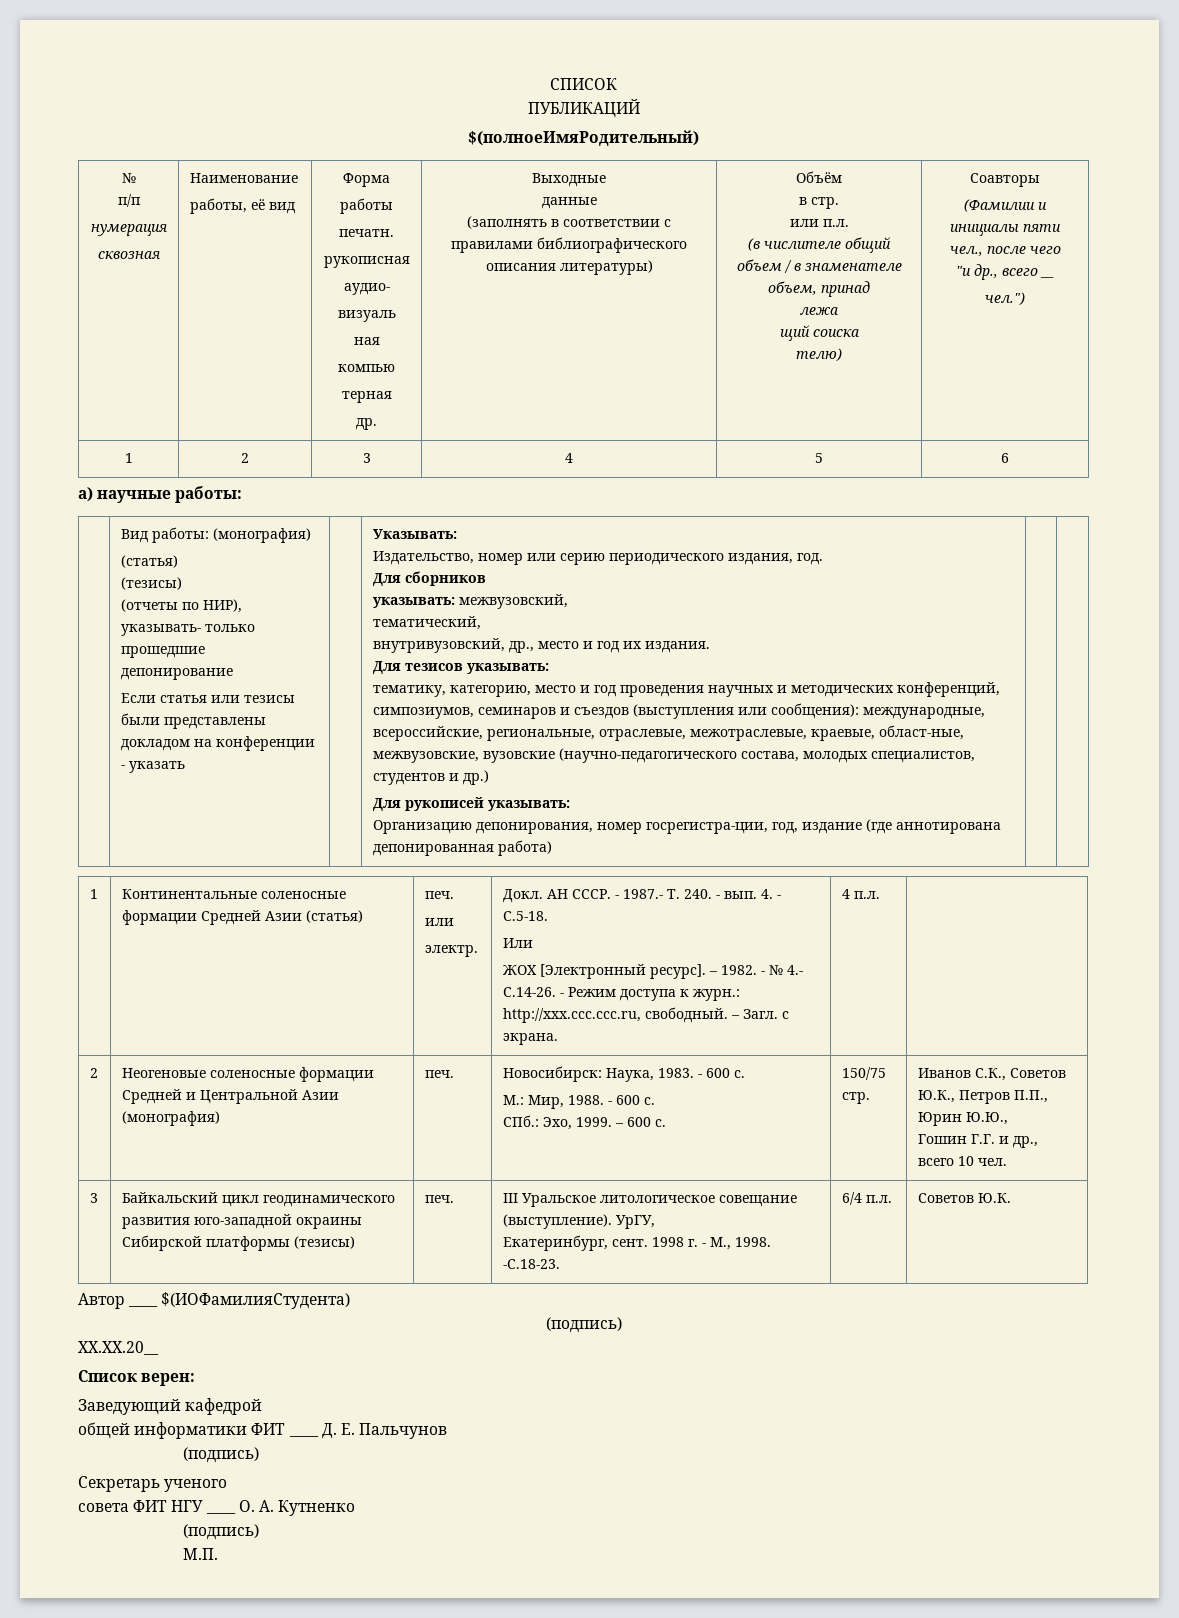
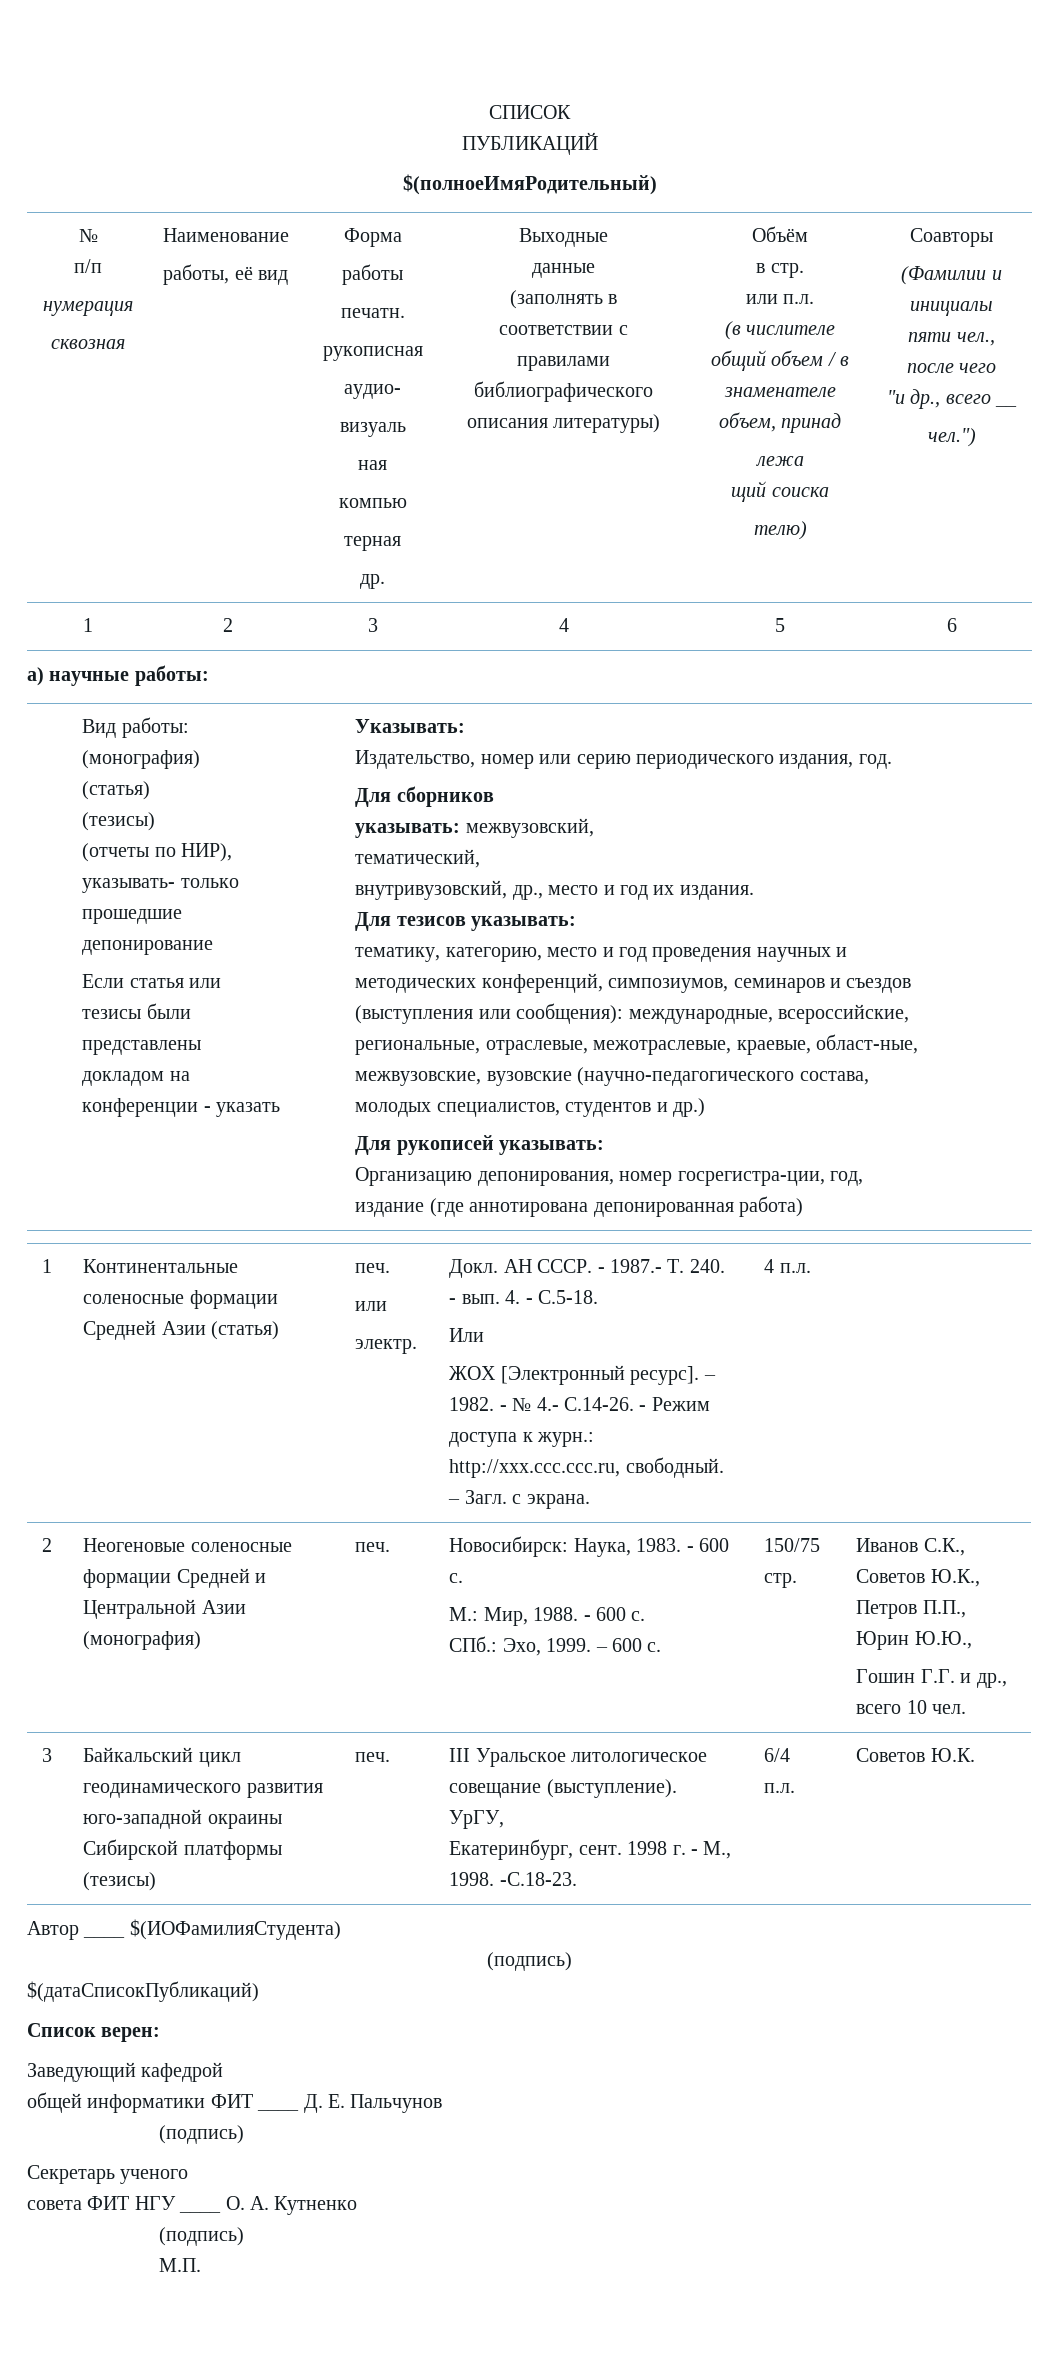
[78,1341,159,1355] ХХ.ХХ.20__ -> [27,1981,259,2002] $(датаСписокПубликаций)

